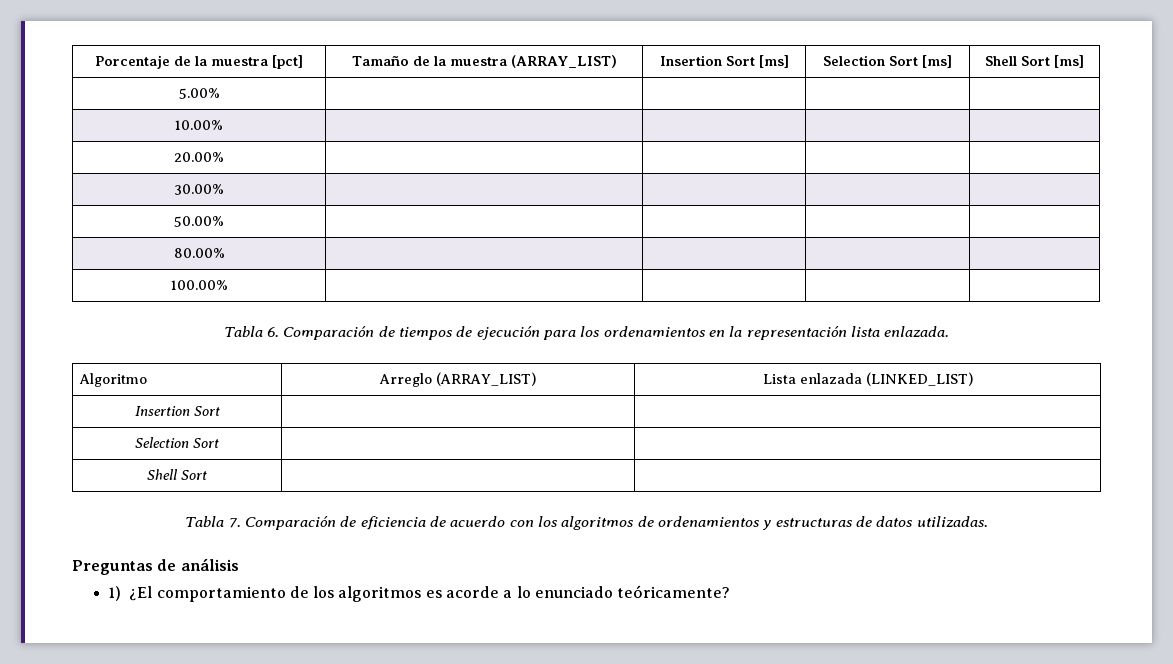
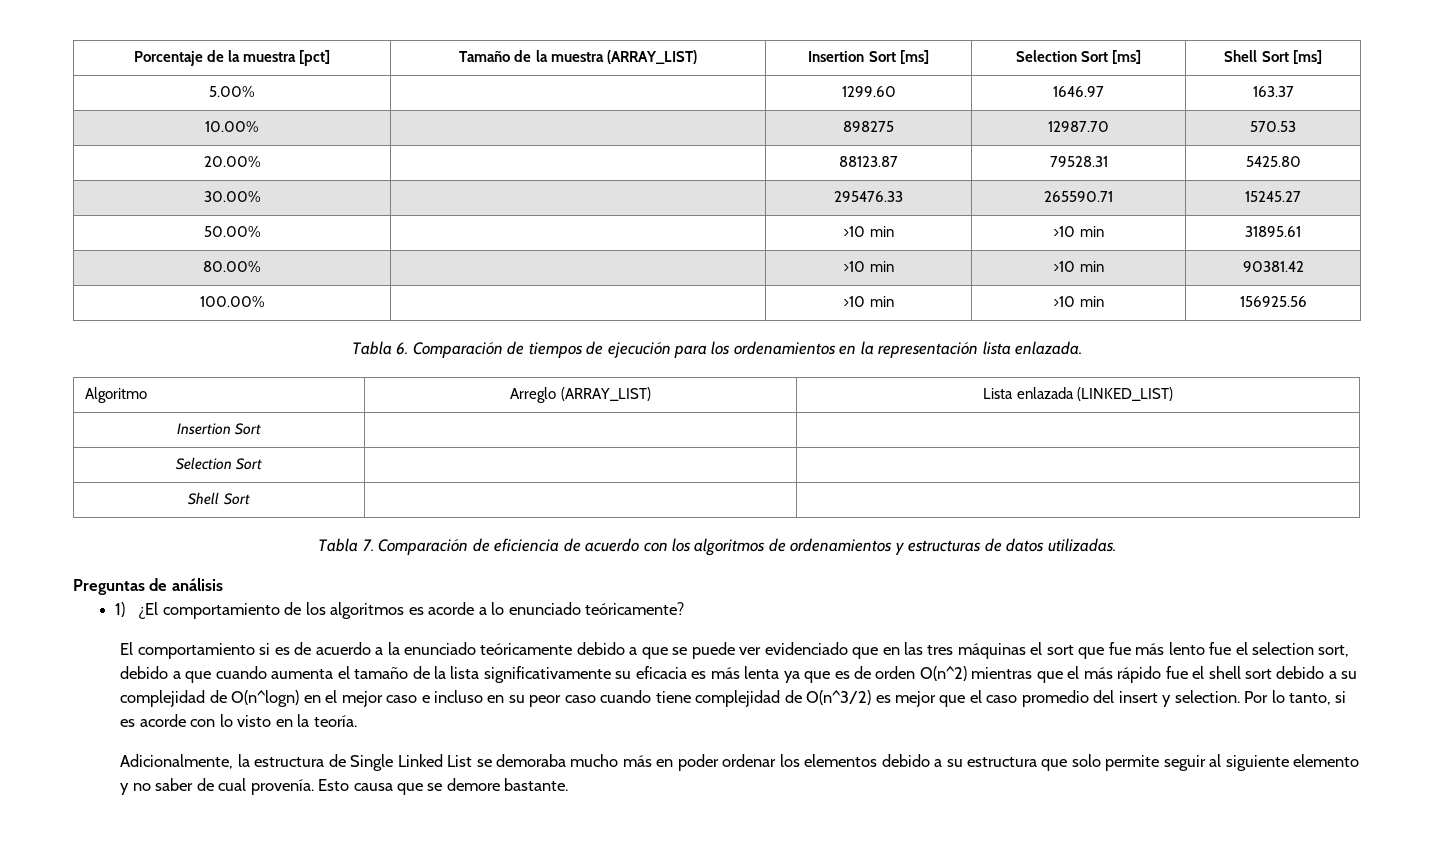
[175,120,223,130] [174,152,224,162] [174,184,224,195] [174,216,224,227] [173,248,225,258] [170,280,228,290] | | // 10.00% | | | | // 20.00% | | | | // 30.00% | | | | // 50.00% | | | | // 80.00% | | | | // 100.00% | | | | -> [841,86,896,97] [1053,86,1104,97] [1252,86,1294,97] [205,121,259,132] [843,121,894,132] [1048,121,1109,132] [1250,121,1296,132] [203,156,261,167] [839,156,898,167] [1049,156,1108,167] [1245,156,1301,167] [203,191,261,202] [834,191,903,202] [1044,191,1113,202] [1245,191,1301,202] [203,226,261,237] [843,226,894,237] [1053,226,1104,237] [1245,226,1301,237] [203,261,261,272] [843,261,894,272] [1053,261,1104,272] [1242,261,1304,272] [199,296,265,307] [843,296,894,307] [1053,296,1104,307] [1239,296,1307,307] 1299.60 | 1646.97 | 163.37 // 10.00% | | 898275 | 12987.70 | 570.53 // 20.00% | | 88123.87 | 79528.31 | 5425.80 // 30.00% | | 295476.33 | 265590.71 | 15245.27 // 50.00% | | >10 min | >10 min | 31895.61 // 80.00% | | >10 min | >10 min | 90381.42 // 100.00% | | >10 min | >10 min | 156925.56
(731, 591) none -> [120,642,1350,659] [120,666,1358,683] [120,690,1347,707] [120,714,357,727] [120,754,1360,771] [120,778,569,795] // El comportamiento si es de acuerdo a la enunciado teóricamente debido a que se puede ver evidenciado que en las tres máquinas el sort que fue más lento fue el selection sort, debido a que cuando aumenta el tamaño de la lista significativamente su eficacia es más lenta ya que es de orden O(n^2) mientras que el más rápido fue el shell sort debido a su complejidad de O(n^logn) en el mejor caso e incluso en su peor caso cuando tiene complejidad de O(n^3/2) es mejor que el caso promedio del insert y selection. Por lo tanto, si es acorde con lo visto en la teoría. // Adicionalmente, la estructura de Single Linked List se demoraba mucho más en poder ordenar los elementos debido a su estructura que solo permite seguir al siguiente elemento y no saber de cual provenía. Esto causa que se demore bastante.

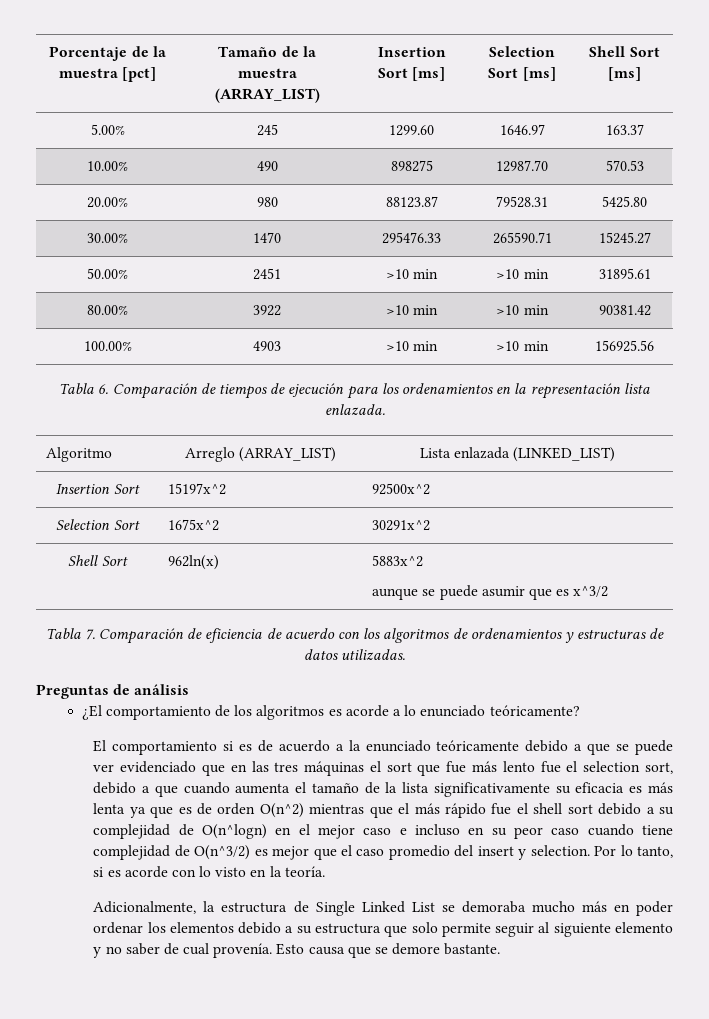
(255, 91) none -> [256,124,278,136] 245
(259, 126) none -> [256,161,278,171] 490
(261, 161) none -> [256,197,278,207] 980
(261, 196) none -> [253,232,281,243] 1470
(261, 231) none -> [253,268,281,280] 2451
(261, 266) none -> [253,305,281,316] 3922
(265, 301) none -> [253,341,281,351] 4903
(262, 429) | -> [168,483,227,495] [372,483,431,495] 15197x^2 | 92500x^2
(263, 464) | -> [168,519,220,531] [372,520,431,531] 1675x^2 | 30291x^2
(250, 499) | -> [168,555,220,570] [372,555,424,567] [372,585,609,600] 962ln(x) | 5883x^2 // aunque se puede asumir que es x^3/2
[114,602,125,617] 1) -> (190, 689) none

